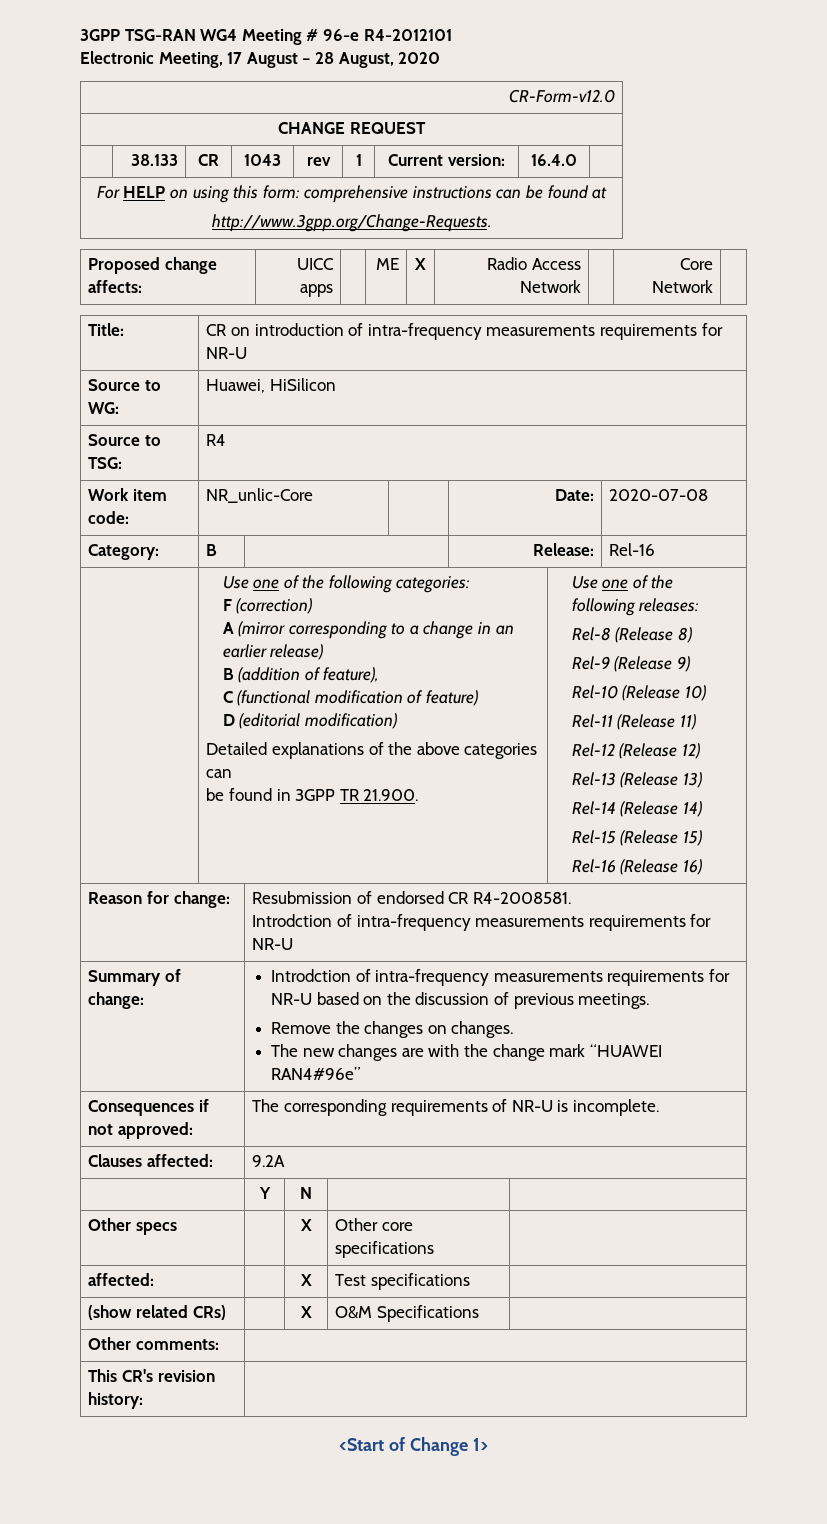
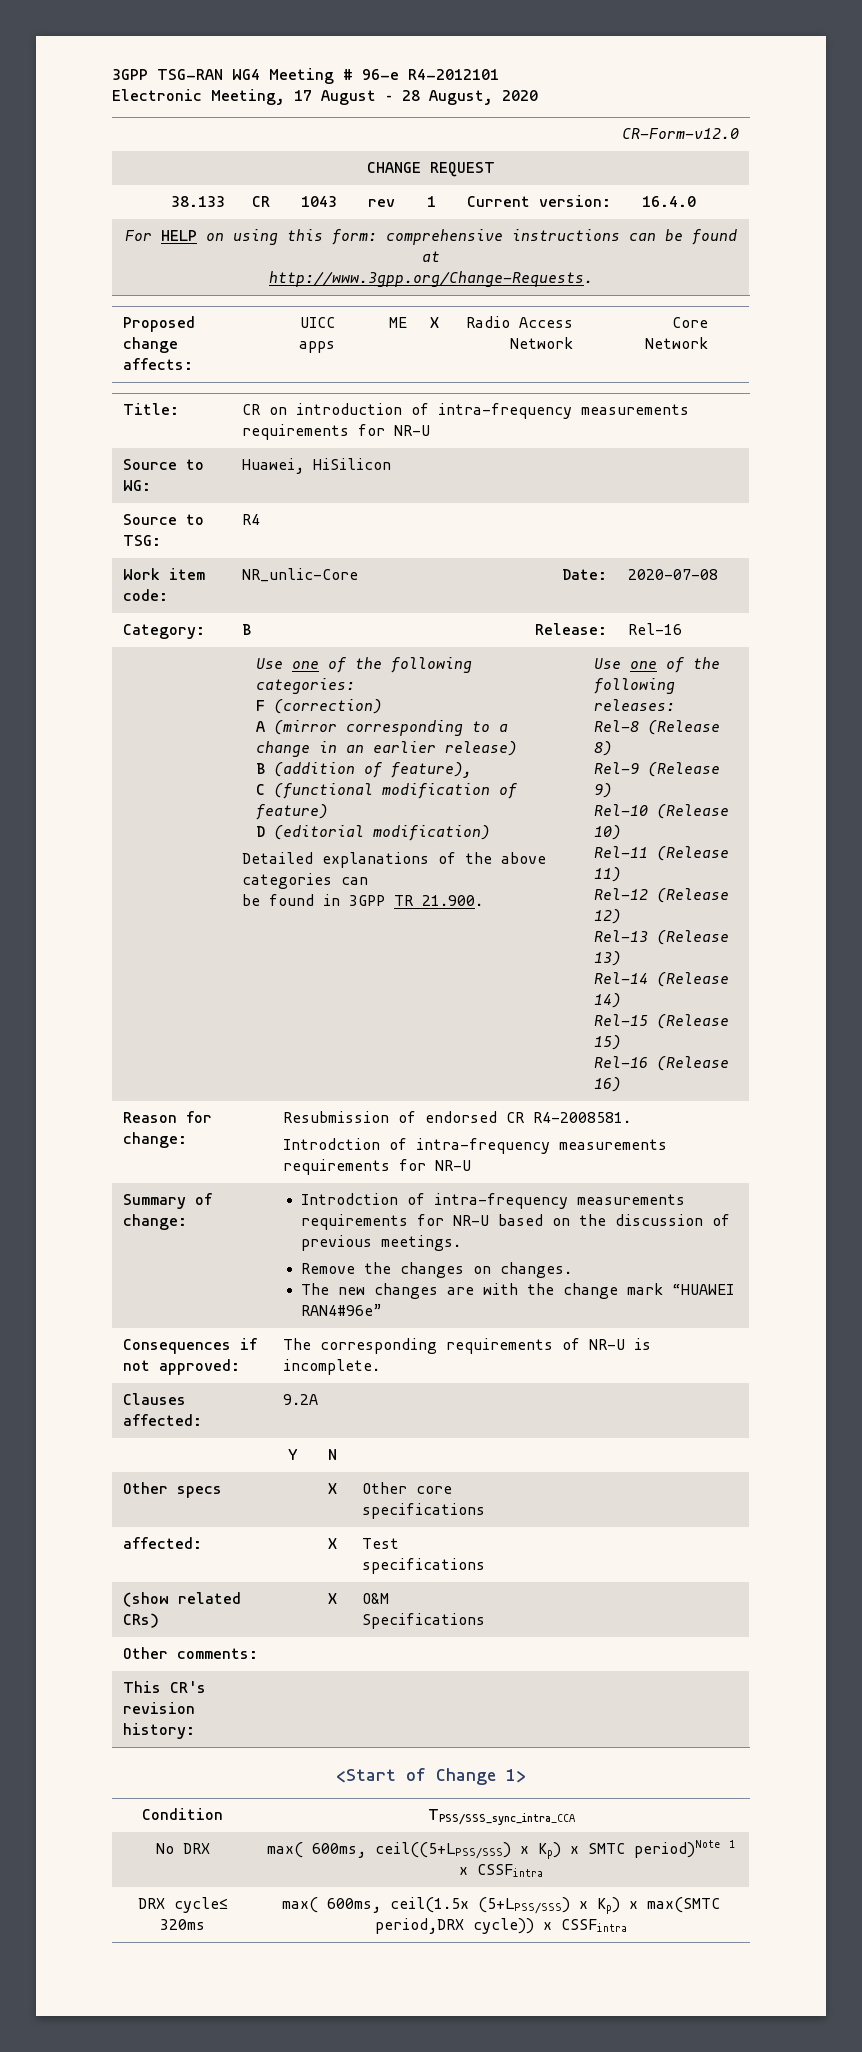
(488, 1444) none -> [142,1808,223,1820] [427,1809,576,1825] [155,1843,210,1854] [267,1840,735,1859] [459,1864,543,1877] [137,1897,228,1913] [160,1919,205,1930] [282,1897,720,1914] [375,1918,627,1934] // Condition | TPSS/SSS_sync_intra_CCA // No DRX | max( 600ms, ceil((5+LPSS/SSS) x Kp) x SMTC period)Note 1 x CSSFintra // DRX cycle≤ 320ms | max( 600ms, ceil(1.5x (5+LPSS/SSS) x Kp) x max(SMTC period,DRX cycle)) x CSSFintra

